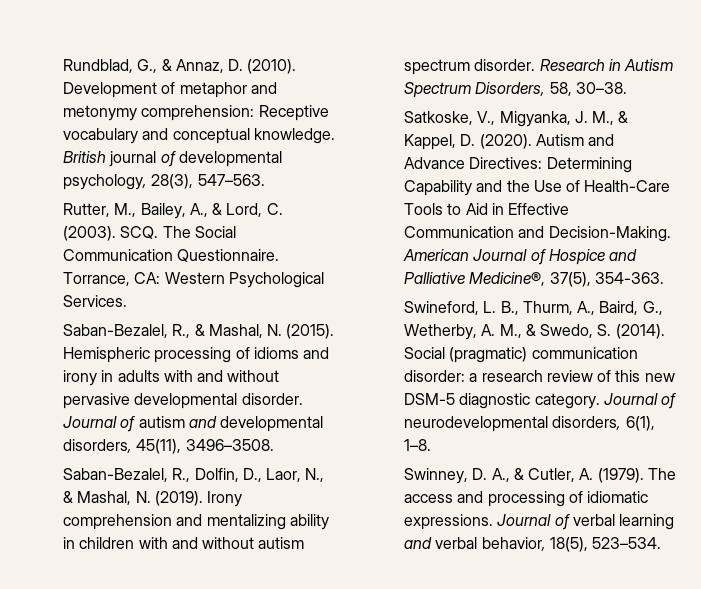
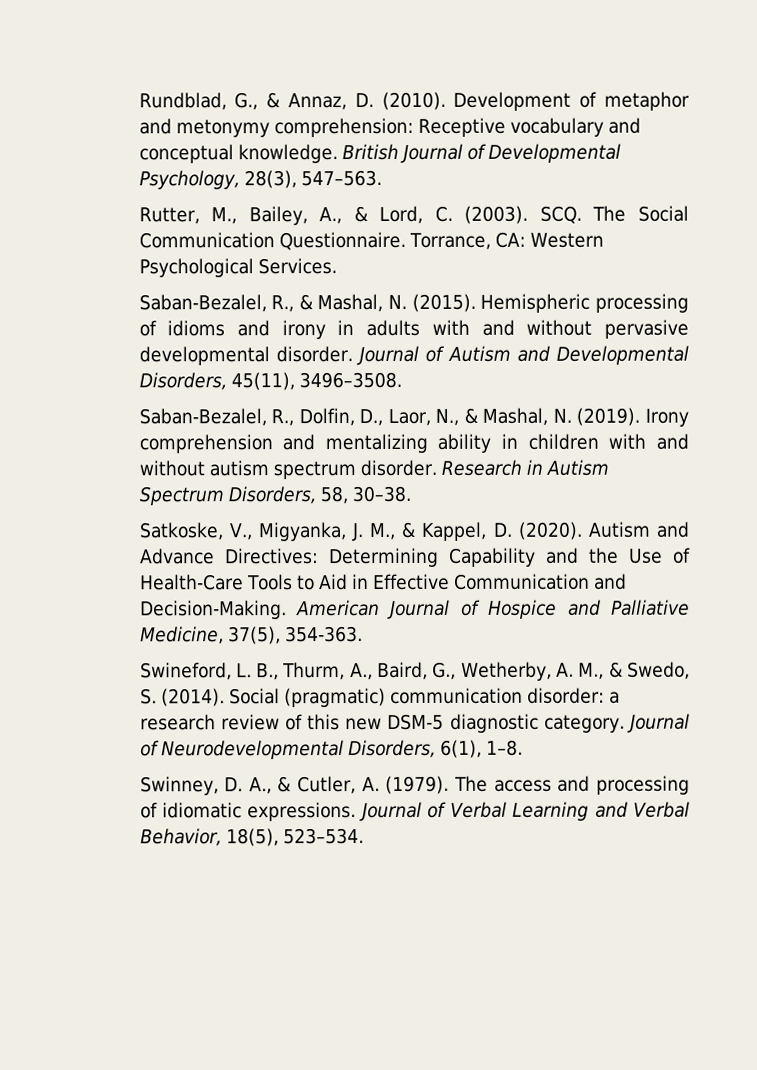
[109,151,282,167] [62,174,147,190] journal of developmental psychology, -> [399,143,622,163] [138,170,240,190] Journal of Developmental Psychology,
[138,416,324,432] [62,439,132,453] autism and developmental disorders, -> [447,345,689,365] [138,372,227,391] Autism and Developmental Disorders,
[469,272,546,286] Medicine®, -> [139,626,224,645] Medicine,
[403,416,622,432] neurodevelopmental disorders, -> [160,739,436,760] Neurodevelopmental Disorders,
[572,514,675,530] [403,537,546,551] verbal learning and verbal behavior, -> [449,801,691,821] [139,828,222,847] Verbal Learning and Verbal Behavior,

